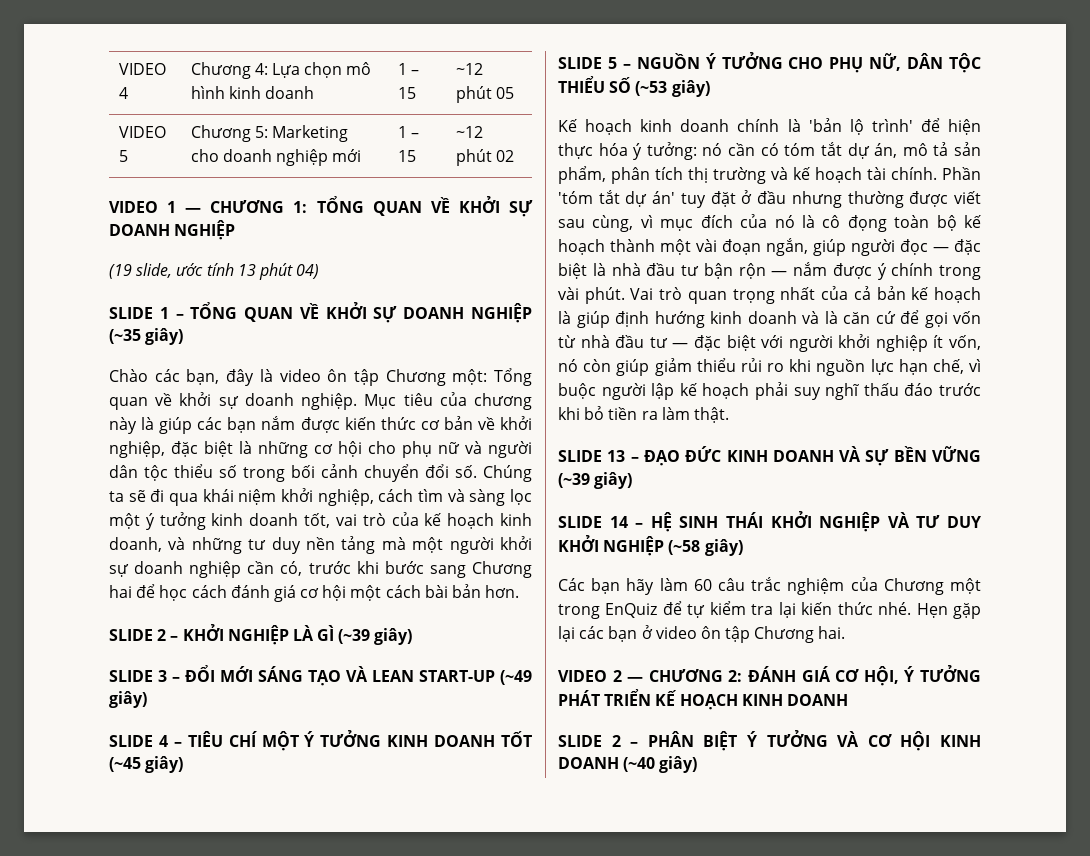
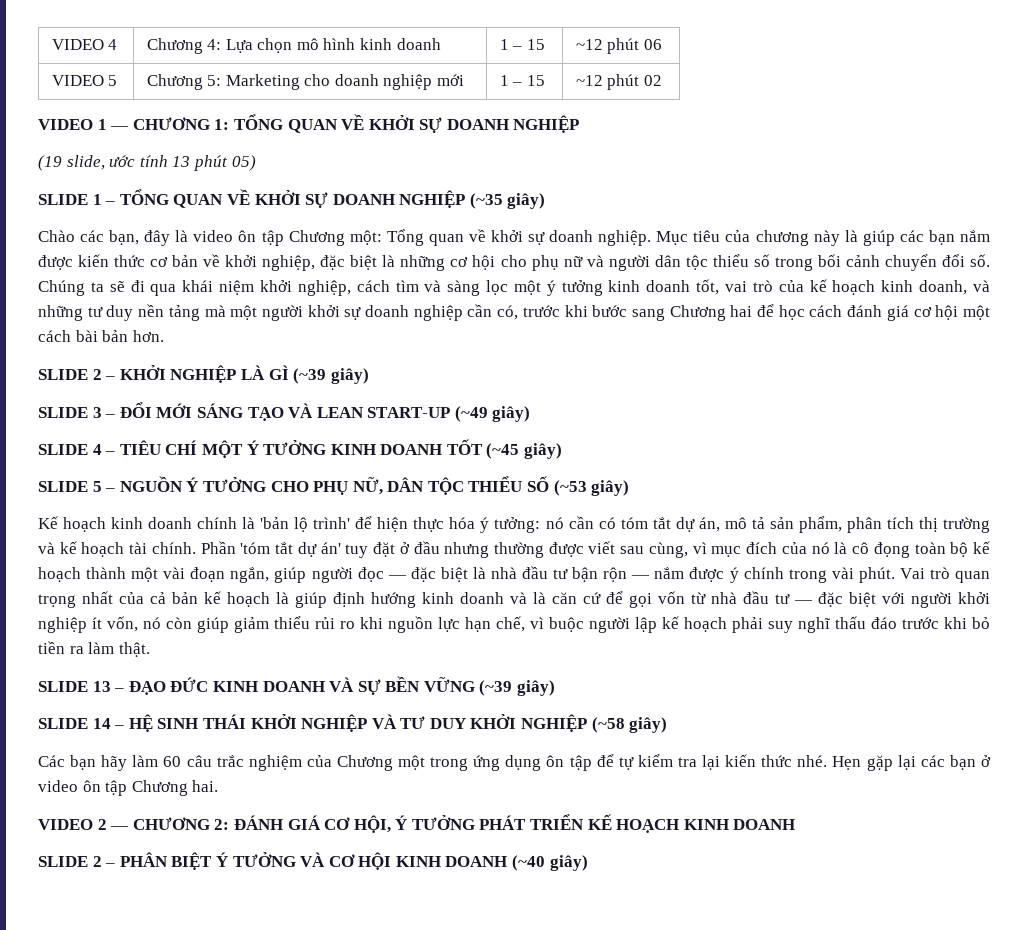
[495,87,514,99] 05 -> [643,39,662,50] 06
[296,264,320,279] 04) -> [231,155,256,171] 05)
[605,603,658,618] EnQuiz -> [473,755,592,771] ứng dụng ôn tập

